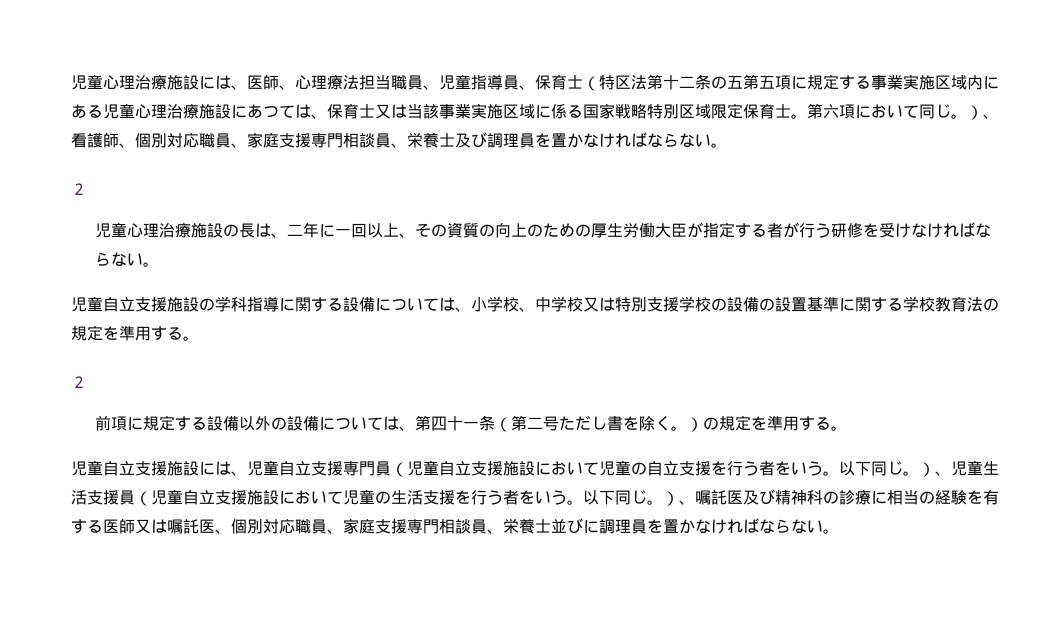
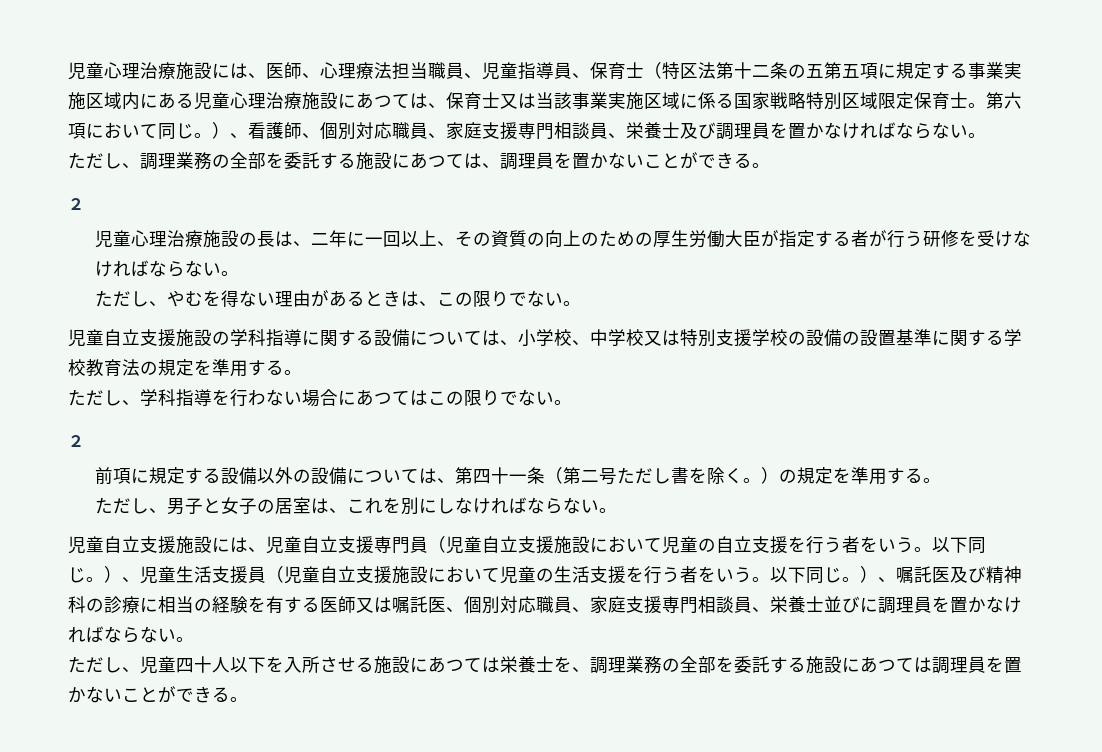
(727, 145) none -> [68,152,770,170] // ただし、調理業務の全部を委託する施設にあつては、調理員を置かないことができる。
(159, 264) none -> [95,290,582,307] // ただし、やむを得ない理由があるときは、この限りでない。
(199, 338) none -> [68,389,572,407] // ただし、学科指導を行わない場合にあつてはこの限りでない。
(847, 428) none -> [95,497,618,515] // ただし、男子と女子の居室は、これを別にしなければならない。
(839, 531) none -> [68,656,1022,674] [68,686,248,703] // ただし、児童四十人以下を入所させる施設にあつては栄養士を、調理業務の全部を委託する施設にあつては調理員を置かないことができる。

